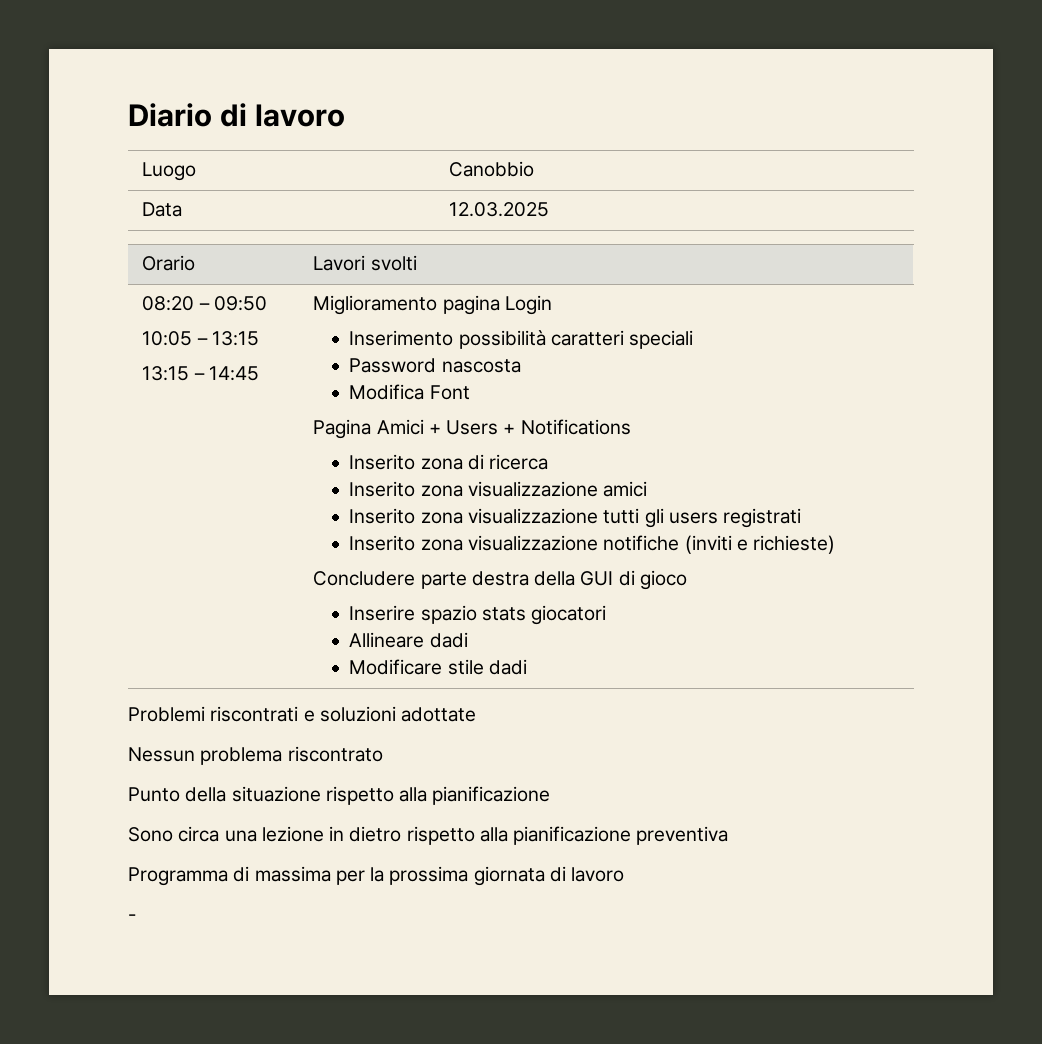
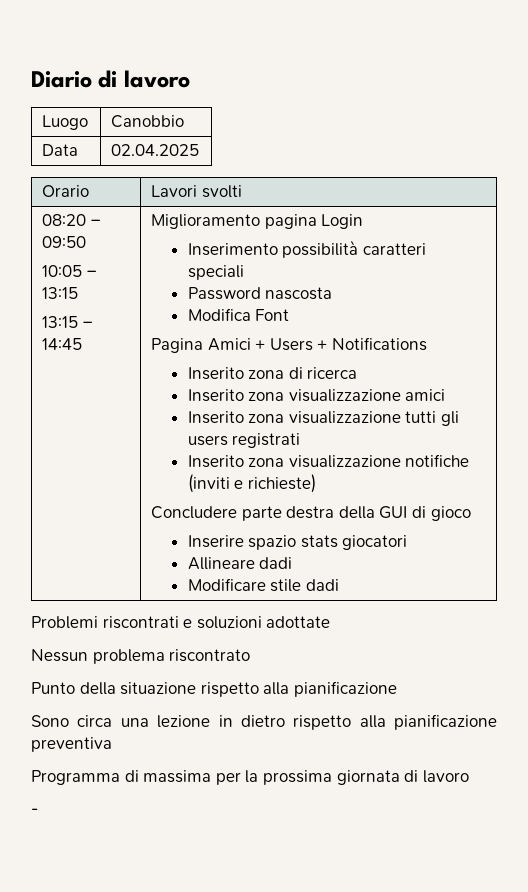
[449,202,550,217] 12.03.2025 -> [111,144,200,156] 02.04.2025

